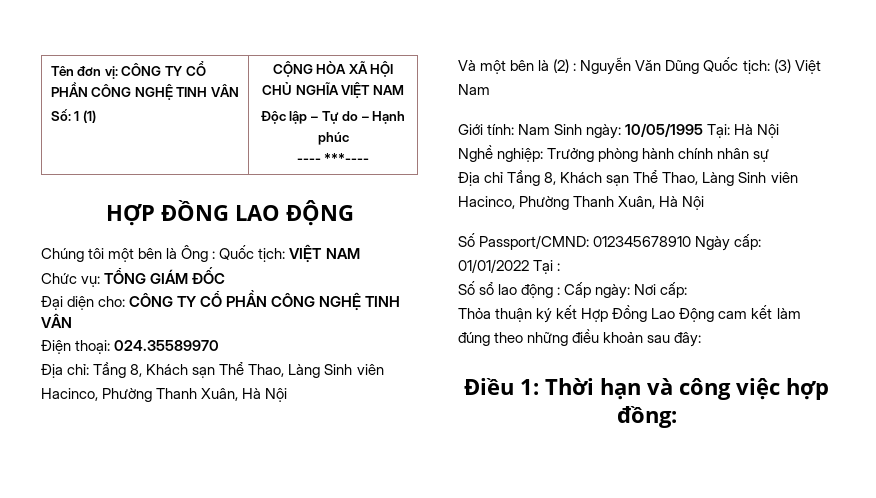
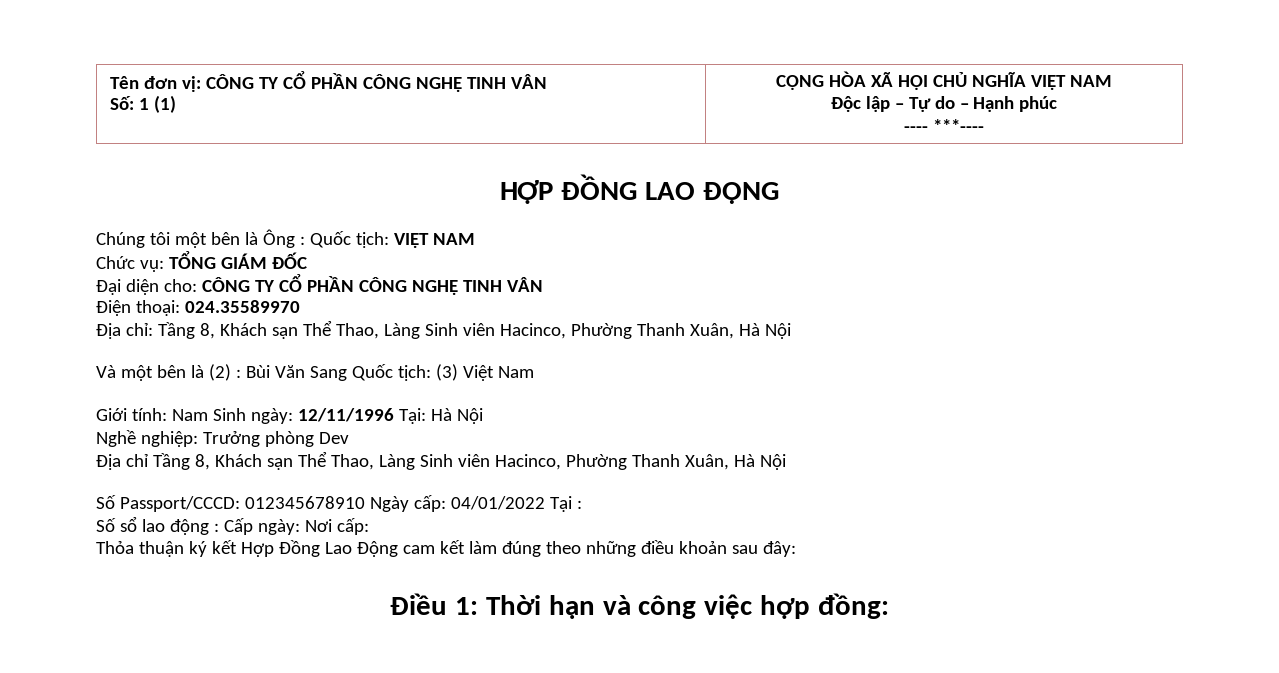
[580,57,700,75] Nguyễn Văn Dũng -> [245,365,347,381] Bùi Văn Sang
[625,123,704,137] 10/05/1995 -> [297,408,394,422] 12/11/1996
[642,148,770,162] hành chính nhân sự -> [318,432,349,444] Dev
[479,235,590,250] Passport/CMND: -> [119,496,240,512] Passport/CCCD:
[458,259,529,273] 01/01/2022 -> [450,496,545,510] 04/01/2022

